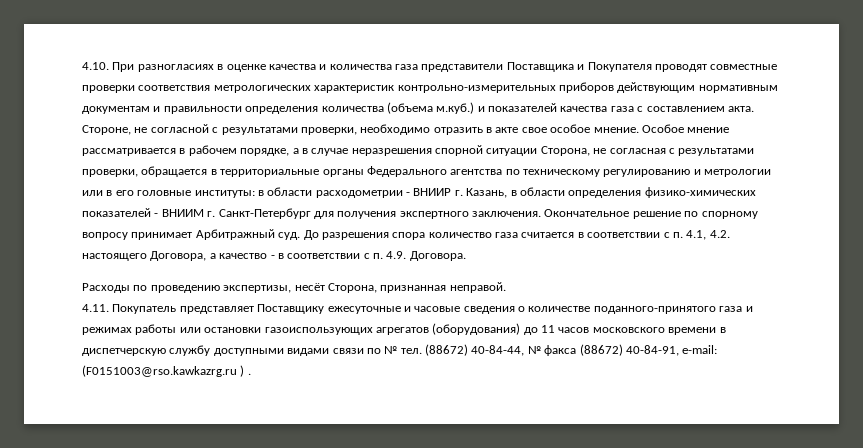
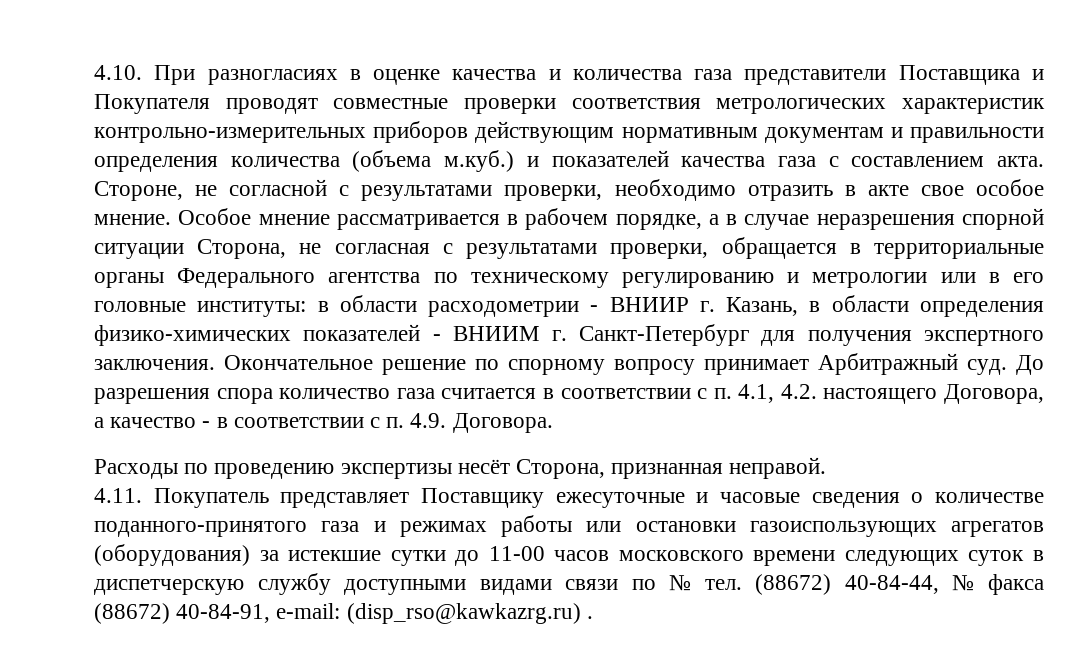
[223,285,292,293] экспертизы, -> [340,463,452,479] экспертизы
[523,325,555,335] до 11 -> [259,546,545,566] за истекшие сутки до 11-00
(717, 331) none -> [844,550,1025,566] следующих суток
[82,365,245,377] (F0151003@rso.kawkazrg.ru ) -> [346,603,581,624] (disp_rso@kawkazrg.ru)

